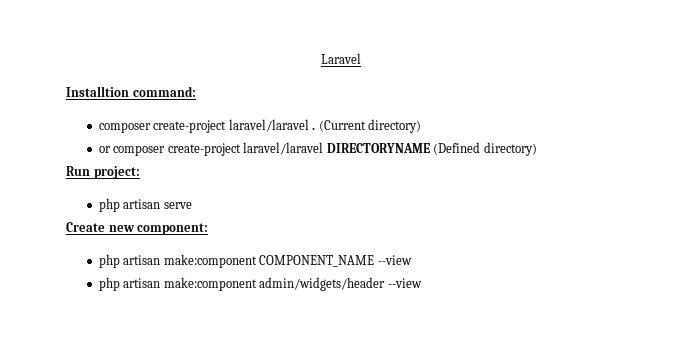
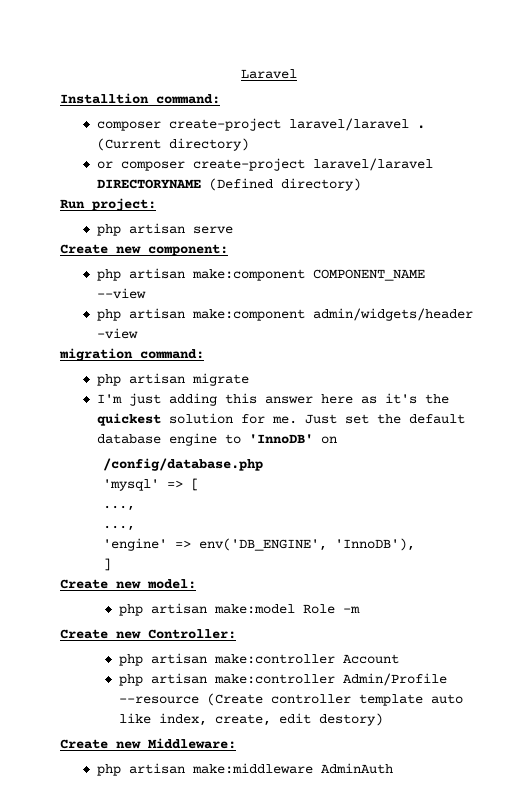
[387,278,422,288] --view -> [96,328,138,339] [59,348,204,361] [96,373,249,386] [96,393,449,406] [96,413,465,426] [96,433,337,446] [103,458,264,471] [103,478,200,491] [103,505,136,511] [103,525,136,531] [103,538,416,551] [103,558,112,571] [60,579,196,589] [118,603,360,616] [60,629,236,639] [118,653,399,666] [118,673,447,686] [118,693,463,706] [118,713,383,726] [60,738,236,749] [96,763,393,776] –view // migration command: // php artisan migrate // I'm just adding this answer here as it's the quickest solution for me. Just set the default database engine to 'InnoDB' on // /config/database.php // 'mysql' => [ // ..., // ..., // 'engine' => env('DB_ENGINE', 'InnoDB'), // ] // Create new model: // php artisan make:model Role –m // Create new Controller: // php artisan make:controller Account // php artisan make:controller Admin/Profile --resource (Create controller template auto like index, create, edit destory) // Create new Middleware: // php artisan make:middleware AdminAuth

